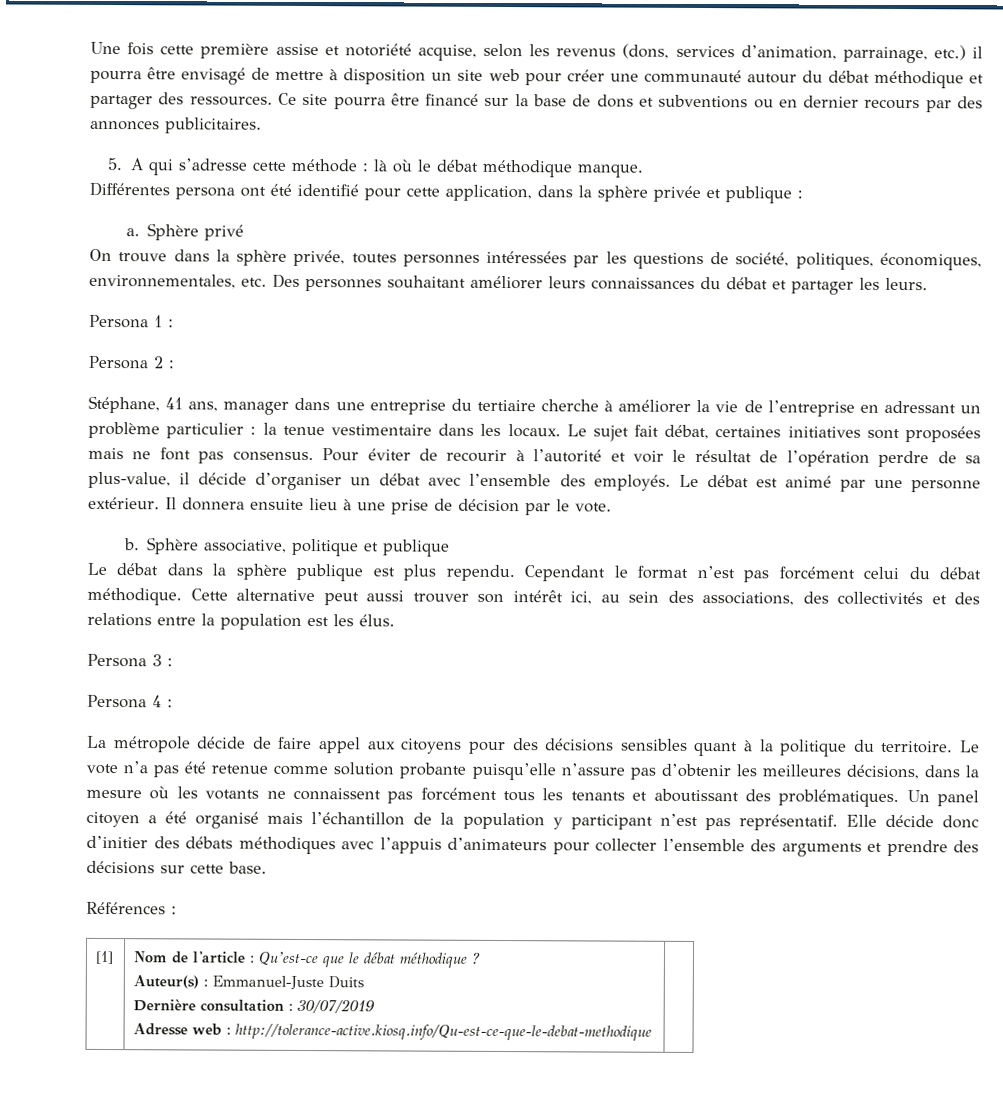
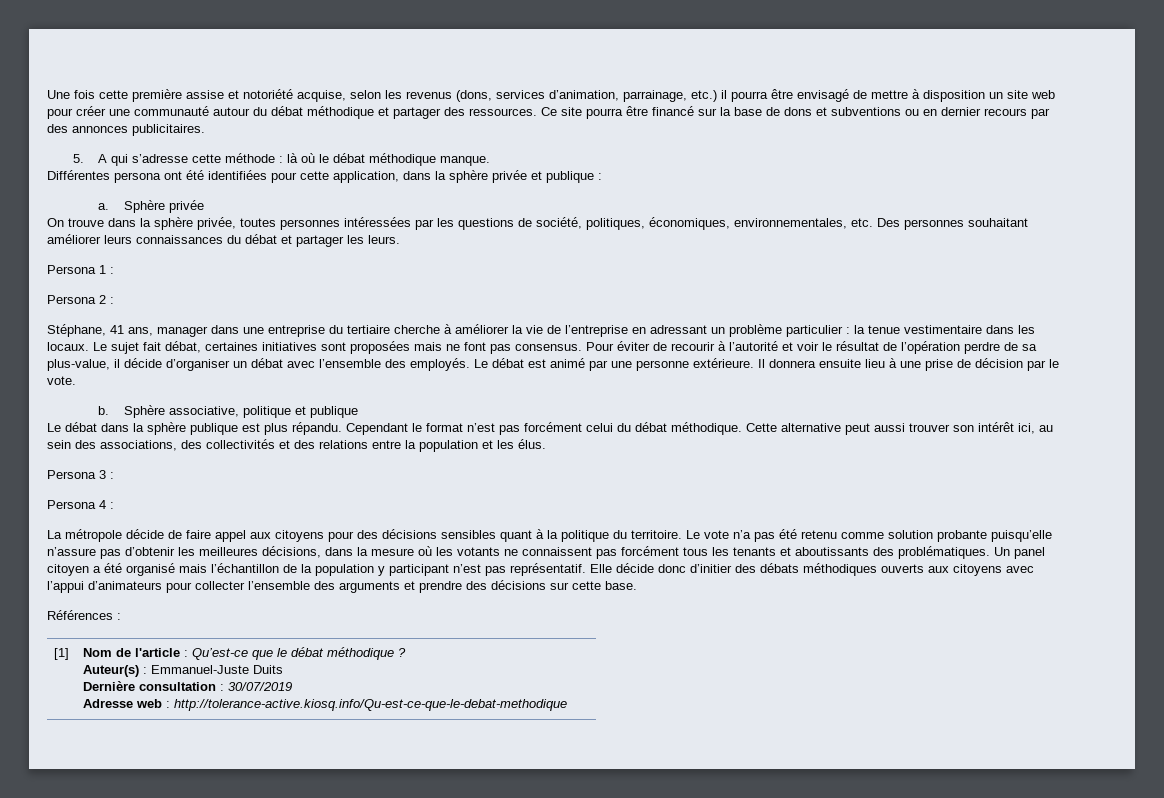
[297,183,359,197] identifié -> [208,170,267,180] identifiées
[204,224,245,241] privé -> [168,200,204,213] privée
[88,496,160,510] extérieur. -> [693,358,754,368] extérieure.
[445,564,515,582] rependu. -> [292,422,342,435] répandu.
[307,617,329,627] est -> [482,440,493,449] et
[211,764,269,774] retenue -> [801,530,837,539] retenu
[653,788,739,803] aboutissant -> [795,547,869,556] aboutissants
[341,837,442,854] avec l’appuis -> [881,564,1034,576] [47,581,84,593] ouverts aux citoyens avec l’appui

